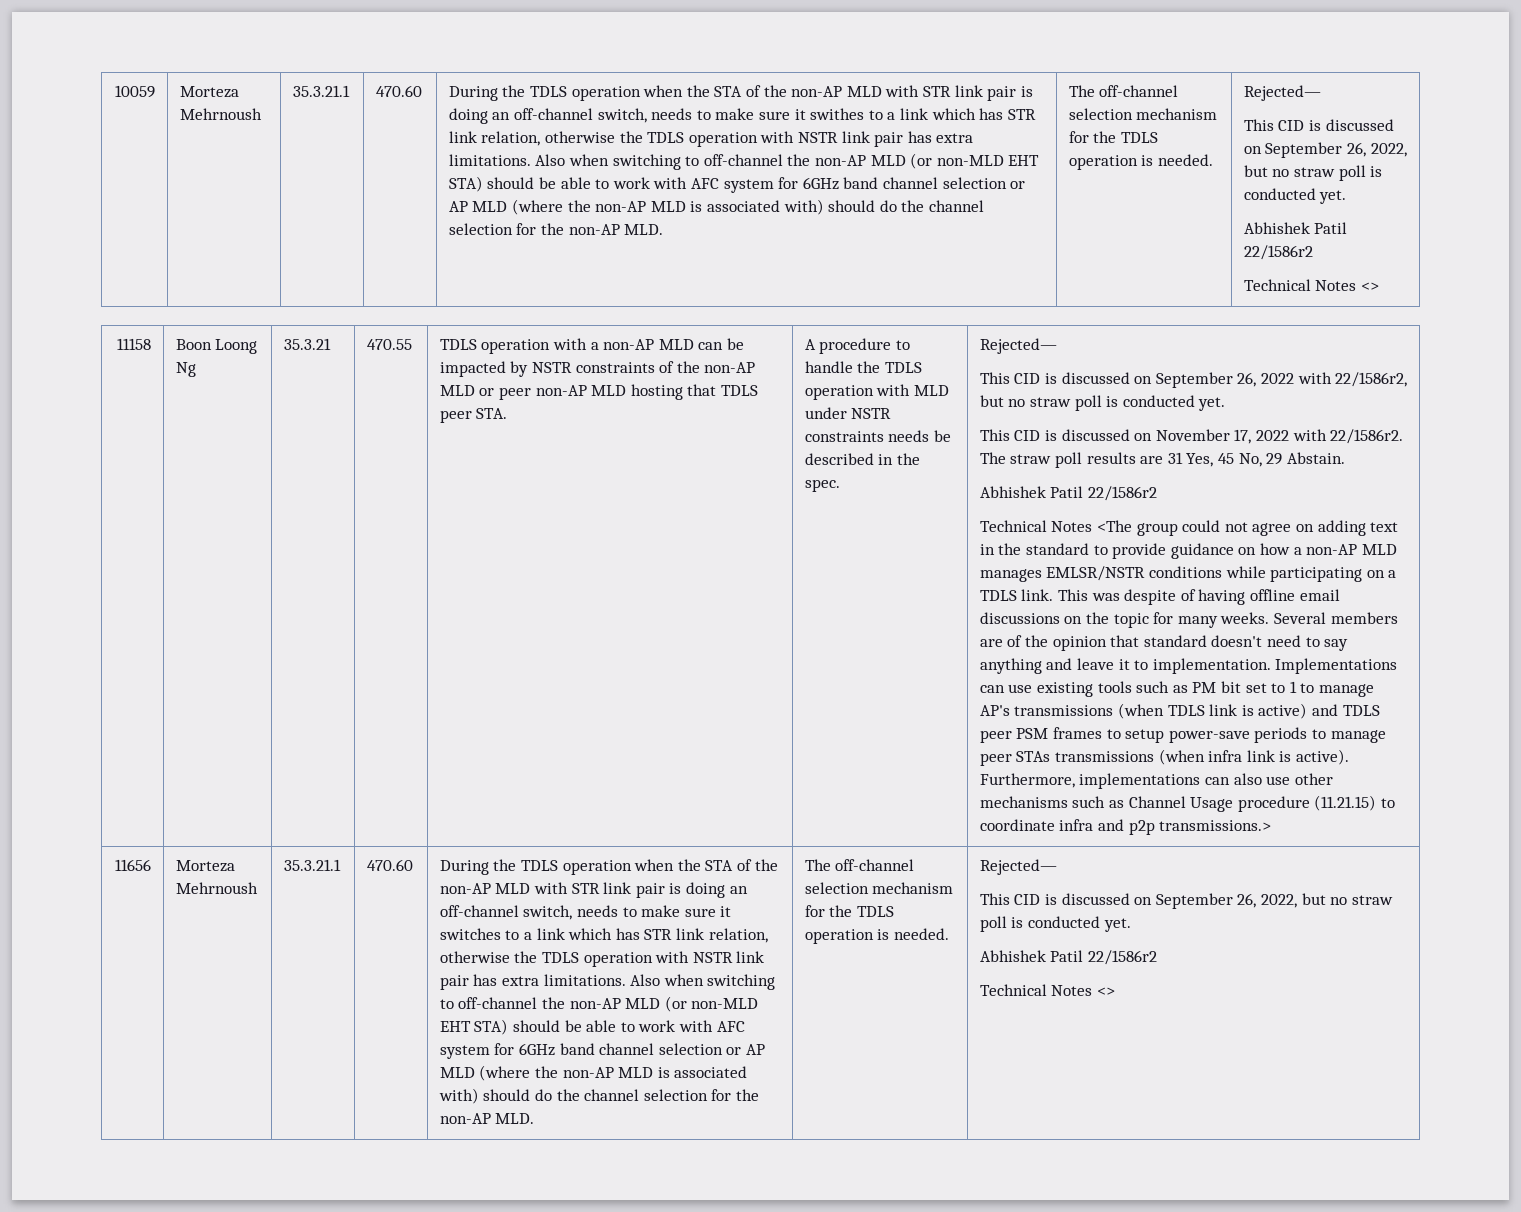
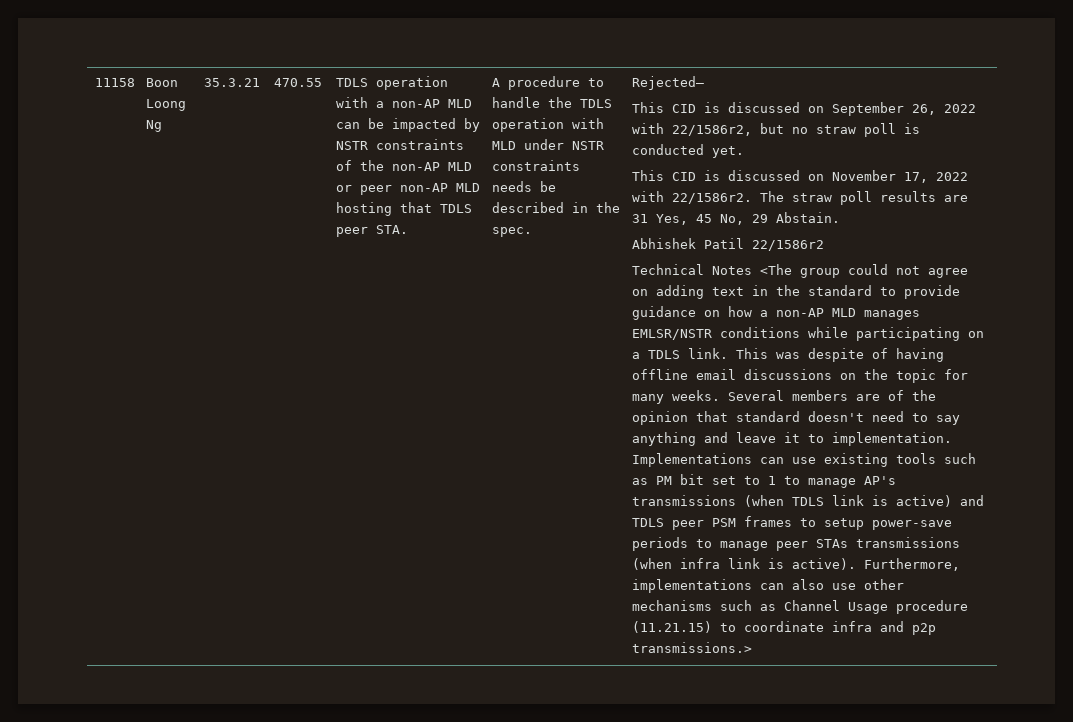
[115,85,156,98] [179,86,239,98] [179,108,262,120] [292,85,350,97] [375,85,422,97] [448,85,1033,101] [448,108,1036,124] [448,131,974,147] [448,153,1040,170] [448,176,1026,193] [448,199,984,215] [448,223,664,235] [1068,85,1179,97] [1068,108,1218,120] [1068,131,1159,143] [1068,154,1214,170] [1243,85,1321,101] [1243,119,1394,131] [1243,142,1407,158] [1243,165,1383,181] [1243,188,1347,204] [1243,222,1348,234] [1243,245,1313,260] [1243,279,1380,291] 10059 | Morteza Mehrnoush | 35.3.21.1 | 470.60 | During the TDLS operation when the STA of the non-AP MLD with STR link pair is doing an off-channel switch, needs to make sure it swithes to a link which has STR link relation, otherwise the TDLS operation with NSTR link pair has extra limitations. Also when switching to off-channel the non-AP MLD (or non-MLD EHT STA) should be able to work with AFC system for 6GHz band channel selection or AP MLD (where the non-AP MLD is associated with) should do the channel selection for the non-AP MLD. | The off-channel selection mechanism for the TDLS operation is needed. | Rejected— // This CID is discussed on September 26, 2022, but no straw poll is conducted yet. // Abhishek Patil 22/1586r2 // Technical Notes <> // -> (94, 82) none
[115,859,152,871] [175,860,235,872] [175,882,258,894] [283,859,341,871] [366,859,413,871] [439,859,778,875] [439,882,748,898] [439,905,732,920] [439,928,768,943] [439,951,765,967] [439,974,776,990] [439,996,759,1012] [439,1019,745,1035] [439,1043,765,1059] [439,1065,748,1081] [438,1088,759,1104] [439,1113,535,1124] [804,859,915,871] [804,882,954,894] [804,905,895,917] [804,928,950,944] [979,859,1057,875] [979,893,1393,909] [979,916,1131,932] [979,950,1158,965] [979,984,1116,996] // 11656 | Morteza Mehrnoush | 35.3.21.1 | 470.60 | During the TDLS operation when the STA of the non-AP MLD with STR link pair is doing an off-channel switch, needs to make sure it switches to a link which has STR link relation, otherwise the TDLS operation with NSTR link pair has extra limitations. Also when switching to off-channel the non-AP MLD (or non-MLD EHT STA) should be able to work with AFC system for 6GHz band channel selection or AP MLD (where the non-AP MLD is associated with) should do the channel selection for the non-AP MLD. | The off-channel selection mechanism for the TDLS operation is needed. | Rejected— // This CID is discussed on September 26, 2022, but no straw poll is conducted yet. // Abhishek Patil 22/1586r2 // Technical Notes <> -> (753, 647) none

